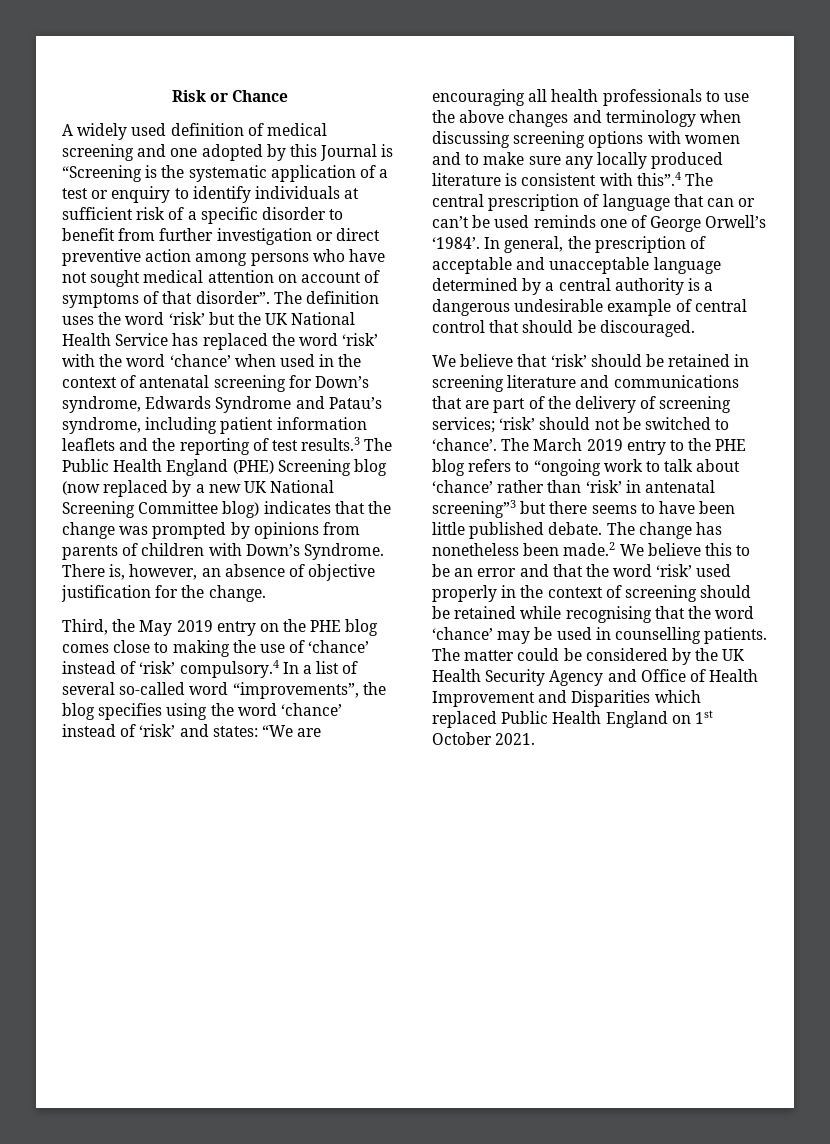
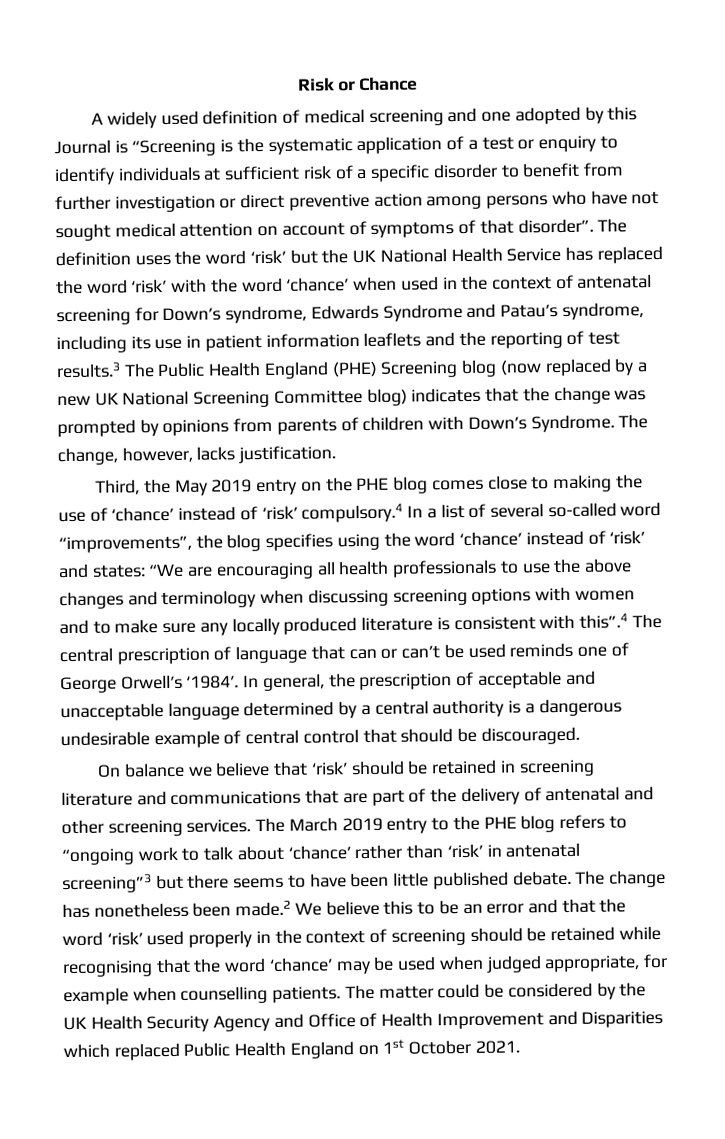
(218, 425) none -> [130,335,202,350] its use in
[62,564,376,581] [61,585,266,602] There is, however, an absence of objective justification for the change. -> [618,414,649,429] [57,445,337,466] The change, however, lacks justification.
[432,355,456,367] We -> [97,762,213,778] On balance we
[659,396,732,413] [432,417,730,433] [432,438,497,451] screening services; ‘risk’ should not be switched to ‘chance’. -> [545,786,654,802] [61,819,252,837] antenatal and other screening services.
[595,627,611,640] in -> [438,953,668,973] [63,986,177,1006] when judged appropriate, for example when

